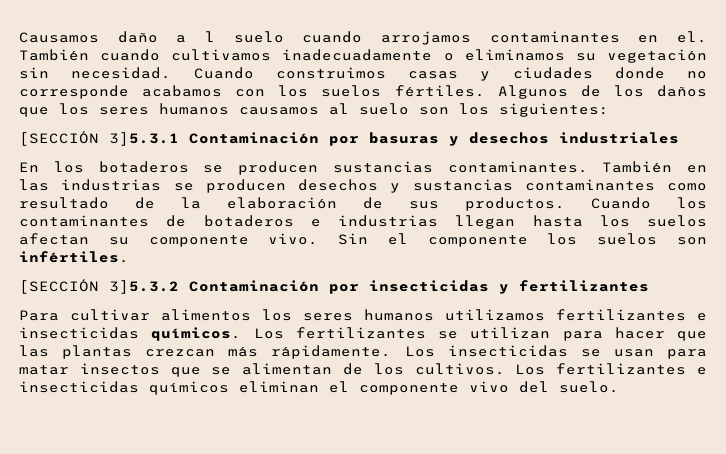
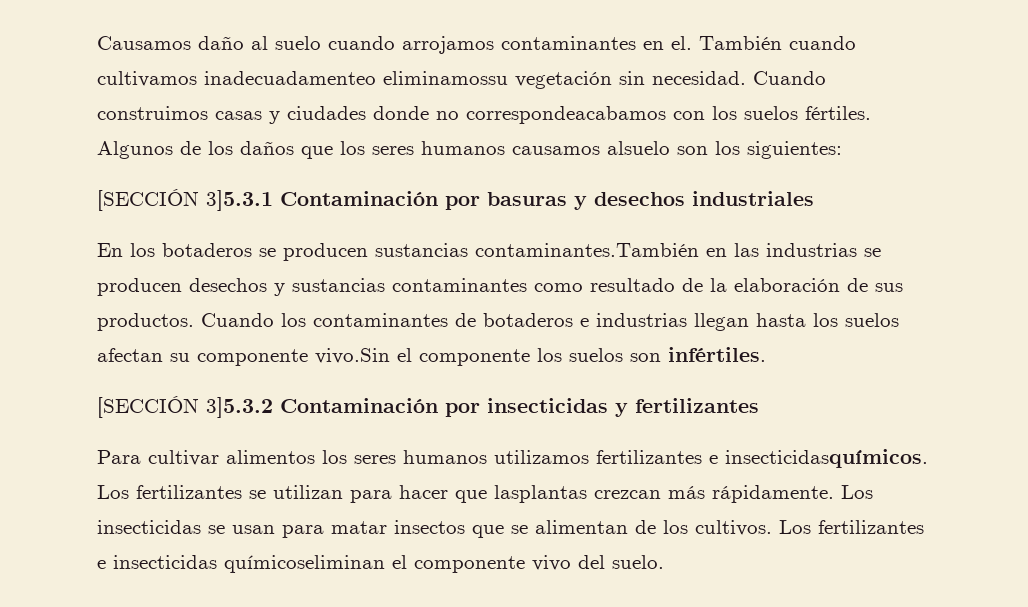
[176,31,215,43] a l -> [251,36,268,50] al
[282,49,596,61] inadecuadamente o eliminamos su -> [204,71,508,85] inadecuadamenteo eliminamossu
[19,85,223,99] corresponde acabamos -> [466,106,666,124] correspondeacabamos
[329,103,409,115] al suelo -> [607,141,670,155] alsuelo
[447,161,673,173] contaminantes. También -> [475,243,699,257] contaminantes.También
[268,233,369,245] vivo. Sin -> [315,348,390,364] vivo.Sin
[19,327,242,341] insecticidas químicos. -> [725,449,928,468] insecticidasquímicos.
[19,345,133,359] las plantas -> [494,485,587,503] lasplantas
[149,381,319,395] químicos eliminan -> [224,555,385,573] químicoseliminan

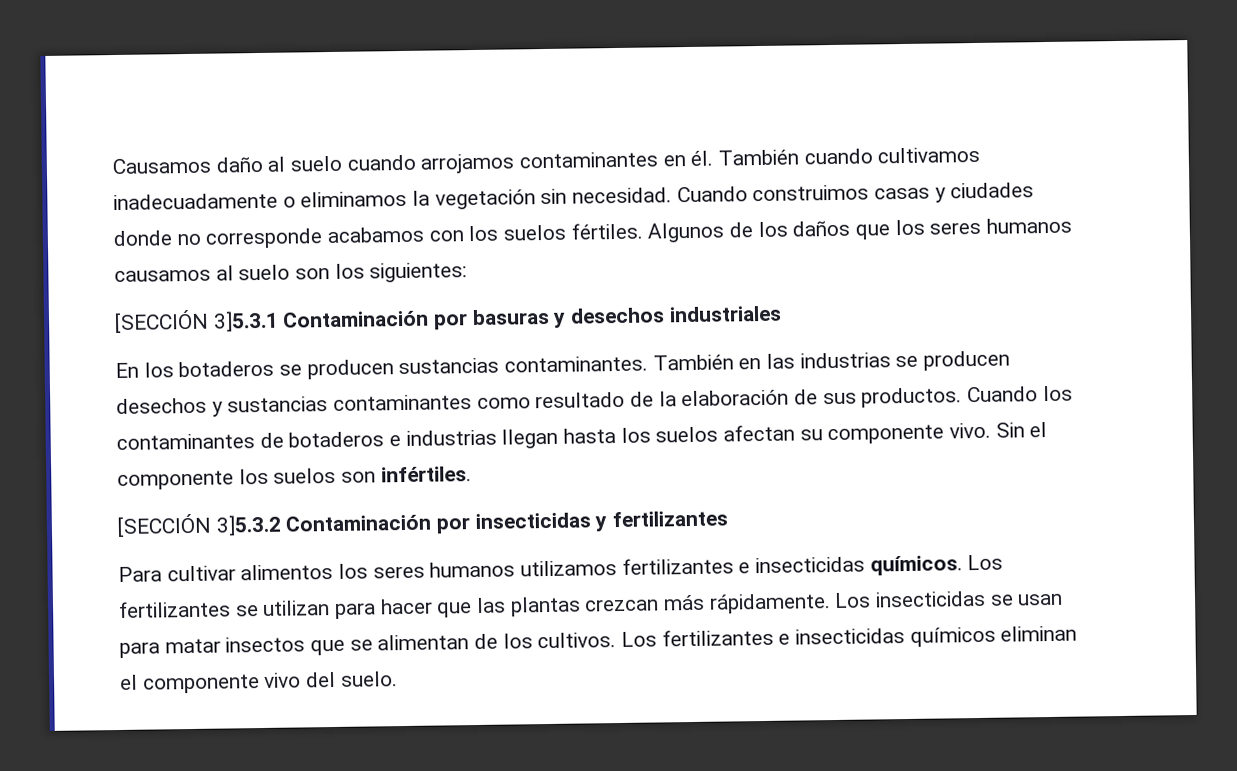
[671,36,692,50] el. -> [690,150,714,166] él.
[204,71,508,85] inadecuadamenteo eliminamossu -> [113,190,431,211] inadecuadamente o eliminamos la
[466,106,666,124] correspondeacabamos -> [205,226,425,249] corresponde acabamos
[607,141,670,155] alsuelo -> [215,264,291,281] al suelo
[475,243,699,257] contaminantes.También -> [504,354,734,373] contaminantes. También
[315,348,390,364] vivo.Sin -> [949,422,1025,439] vivo. Sin
[725,449,928,468] insecticidasquímicos. -> [755,555,963,576] insecticidas químicos.
[494,485,587,503] lasplantas -> [476,596,581,617] las plantas
[224,555,385,573] químicoseliminan -> [909,625,1078,647] químicos eliminan

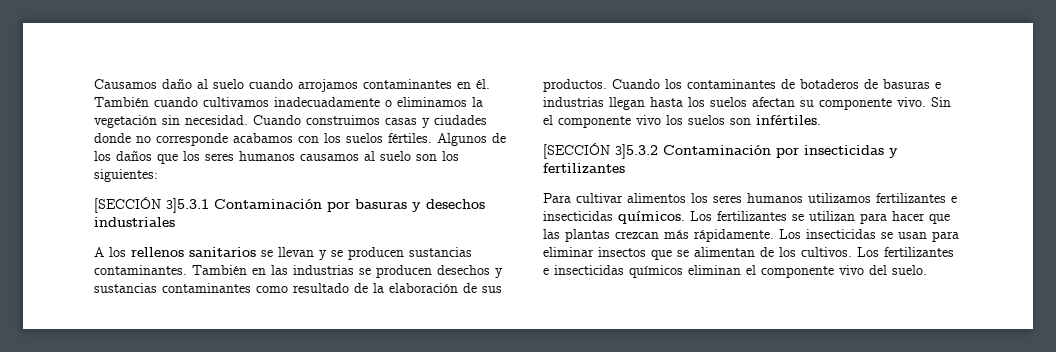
[115,360,275,379] En los botaderos -> [94,247,327,260] A los rellenos sanitarios se llevan y
(385, 439) none -> [864,79,930,89] de basuras
(234, 480) none -> [636,115,661,125] vivo
[164,638,221,654] matar -> [543,247,594,257] eliminar

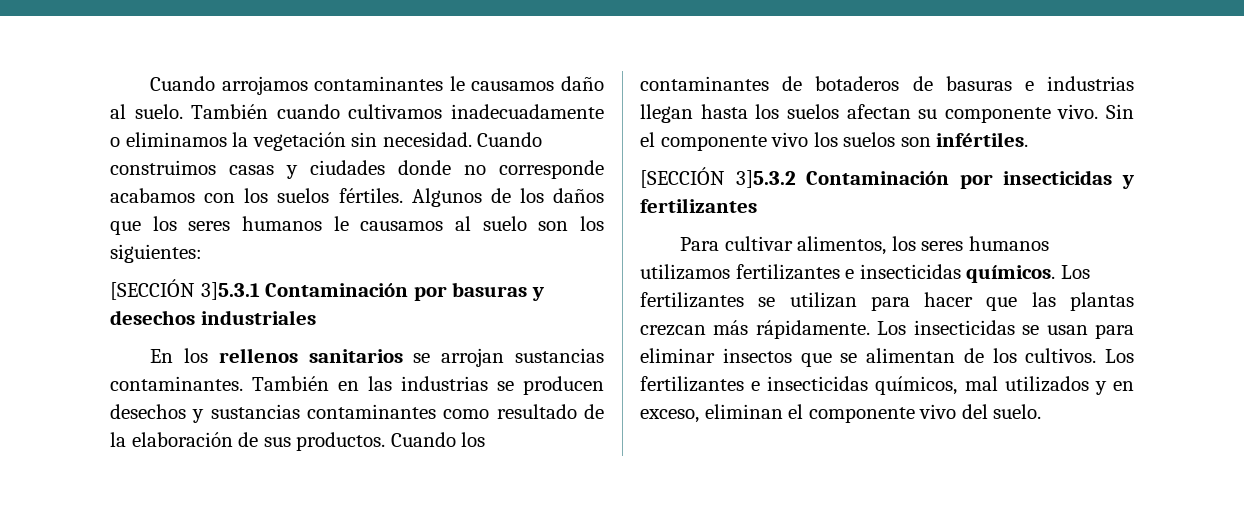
[94,78,490,92] Causamos daño al suelo cuando arrojamos contaminantes en él. -> [150,76,604,95] [110,104,183,119] Cuando arrojamos contaminantes le causamos daño al suelo.
(295, 156) none -> [333,216,349,231] le
[94,247,104,257] A -> [150,349,174,363] En
[278,247,404,260] llevan y se producen -> [441,348,505,367] arrojan
[627,193,686,203] alimentos -> [797,236,887,255] alimentos,
[629,265,683,278] químicos -> [875,376,1134,395] [640,409,699,423] químicos, mal utilizados y en exceso,

